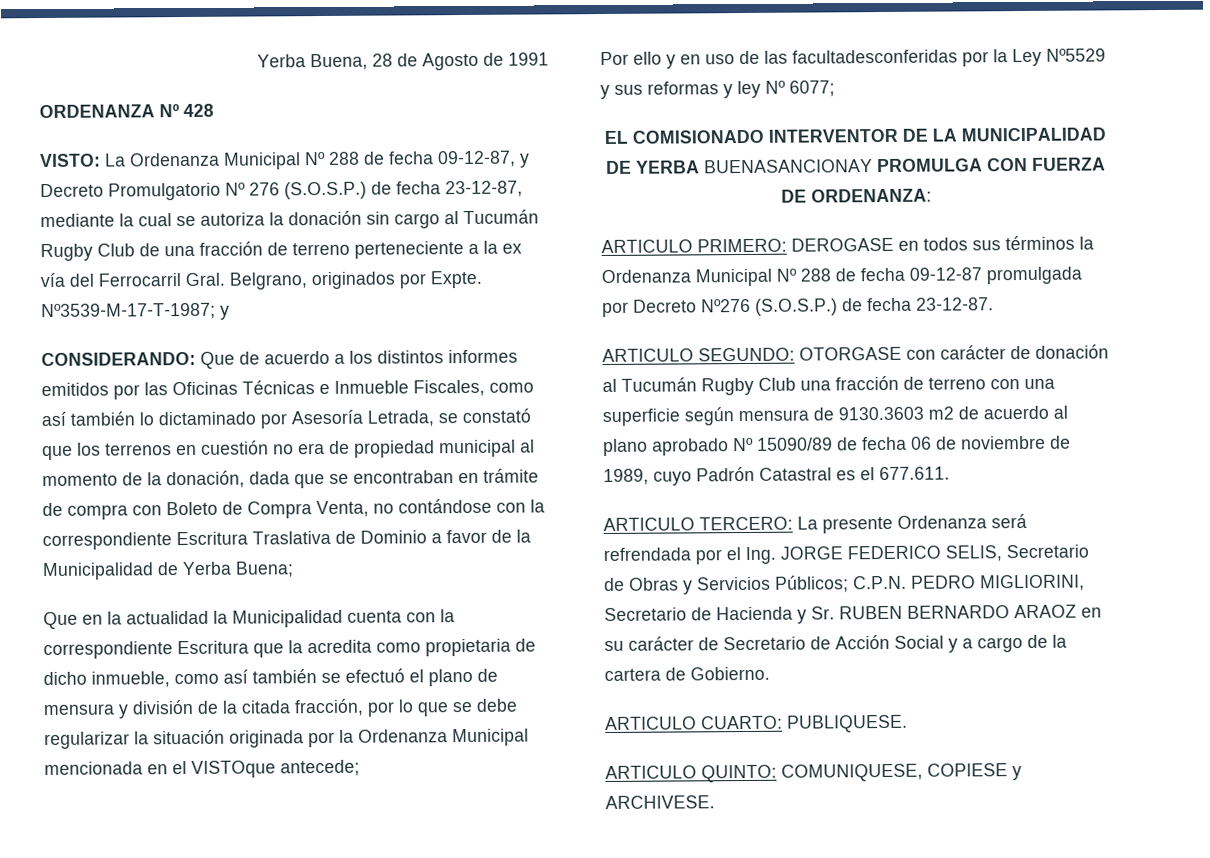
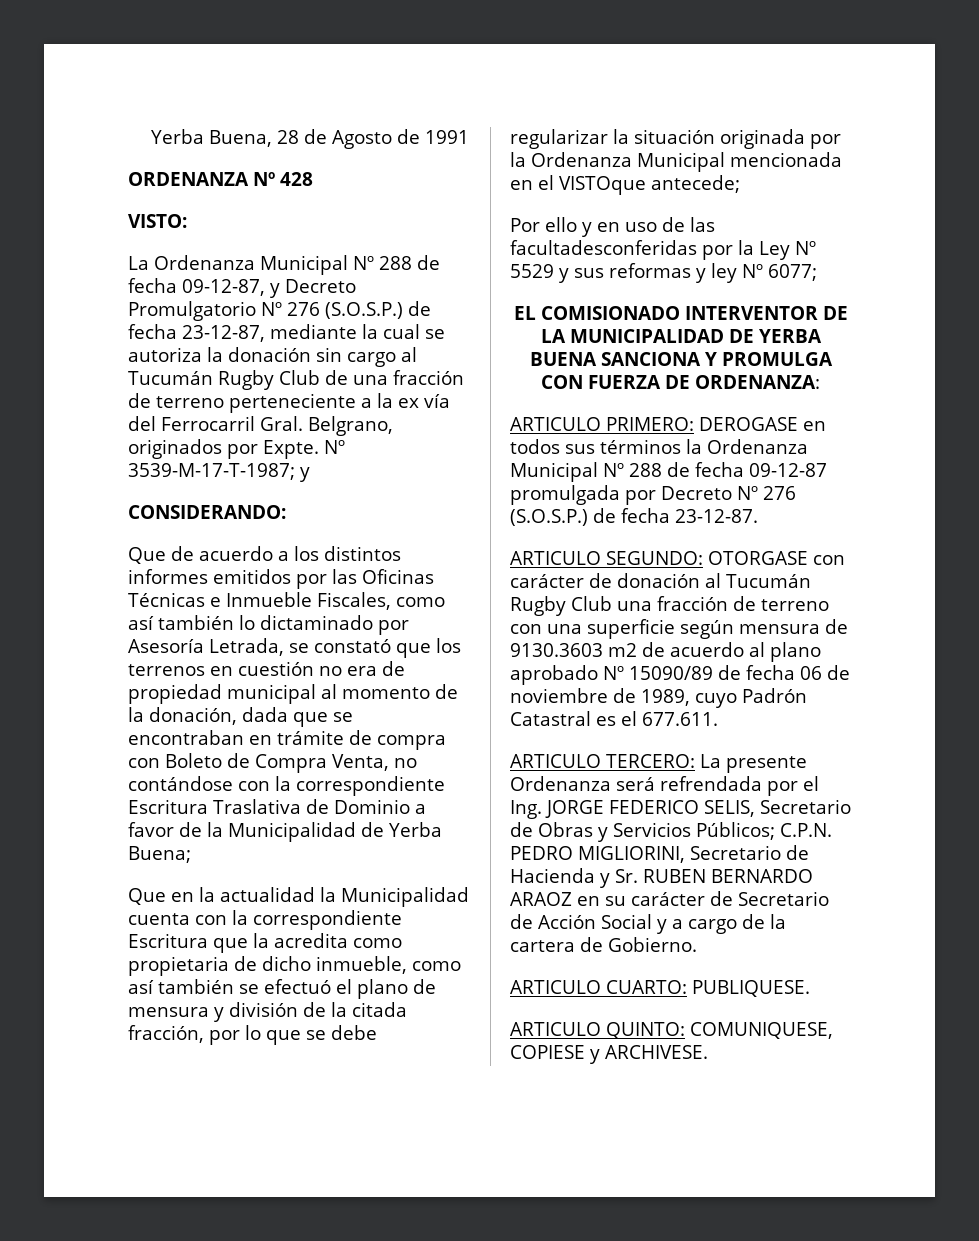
(101, 160) none -> (187, 221) //
[41,302,216,321] Nº3539-M-17-T-1987; -> [324,440,345,454] [128,463,295,480] Nº 3539-M-17-T-1987;
(196, 359) none -> (286, 512) //
[1046,48,1106,62] Nº5529 -> [795,241,816,255] [510,264,554,278] Nº 5529
[704,159,873,174] BUENASANCIONAY -> [529,352,717,366] BUENA SANCIONA Y
[701,298,751,313] Nº276 -> [737,486,796,500] Nº 276

